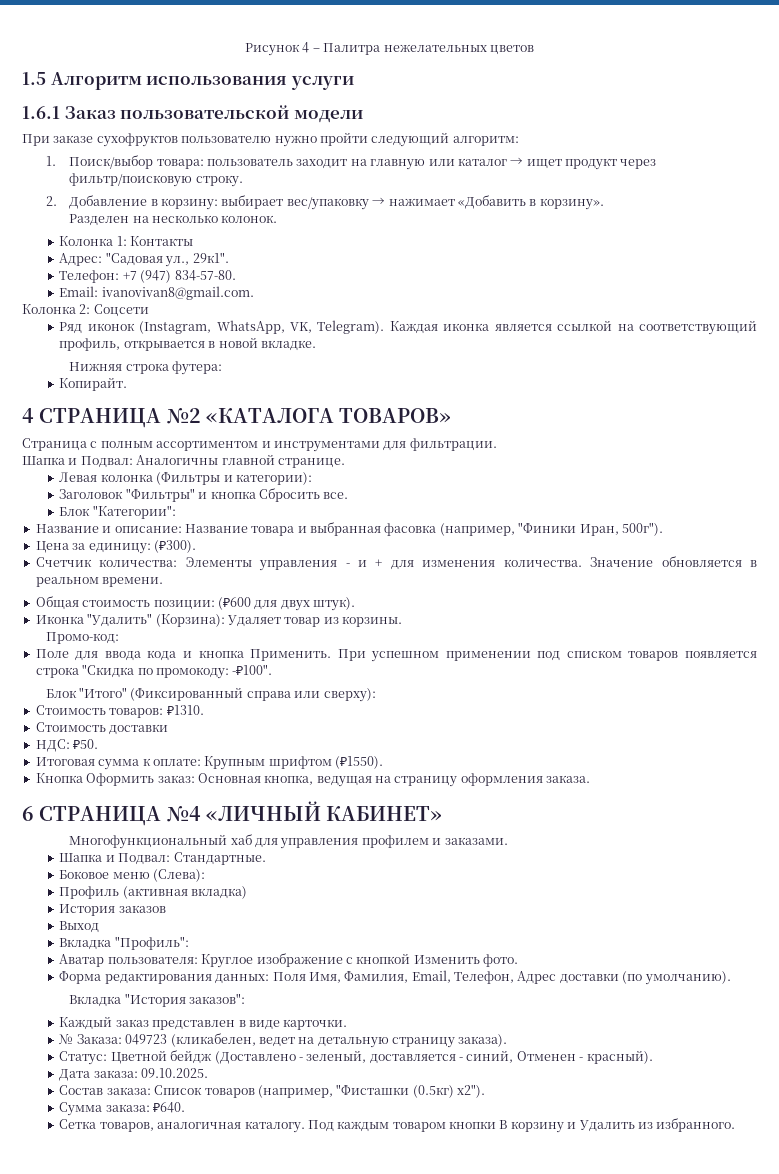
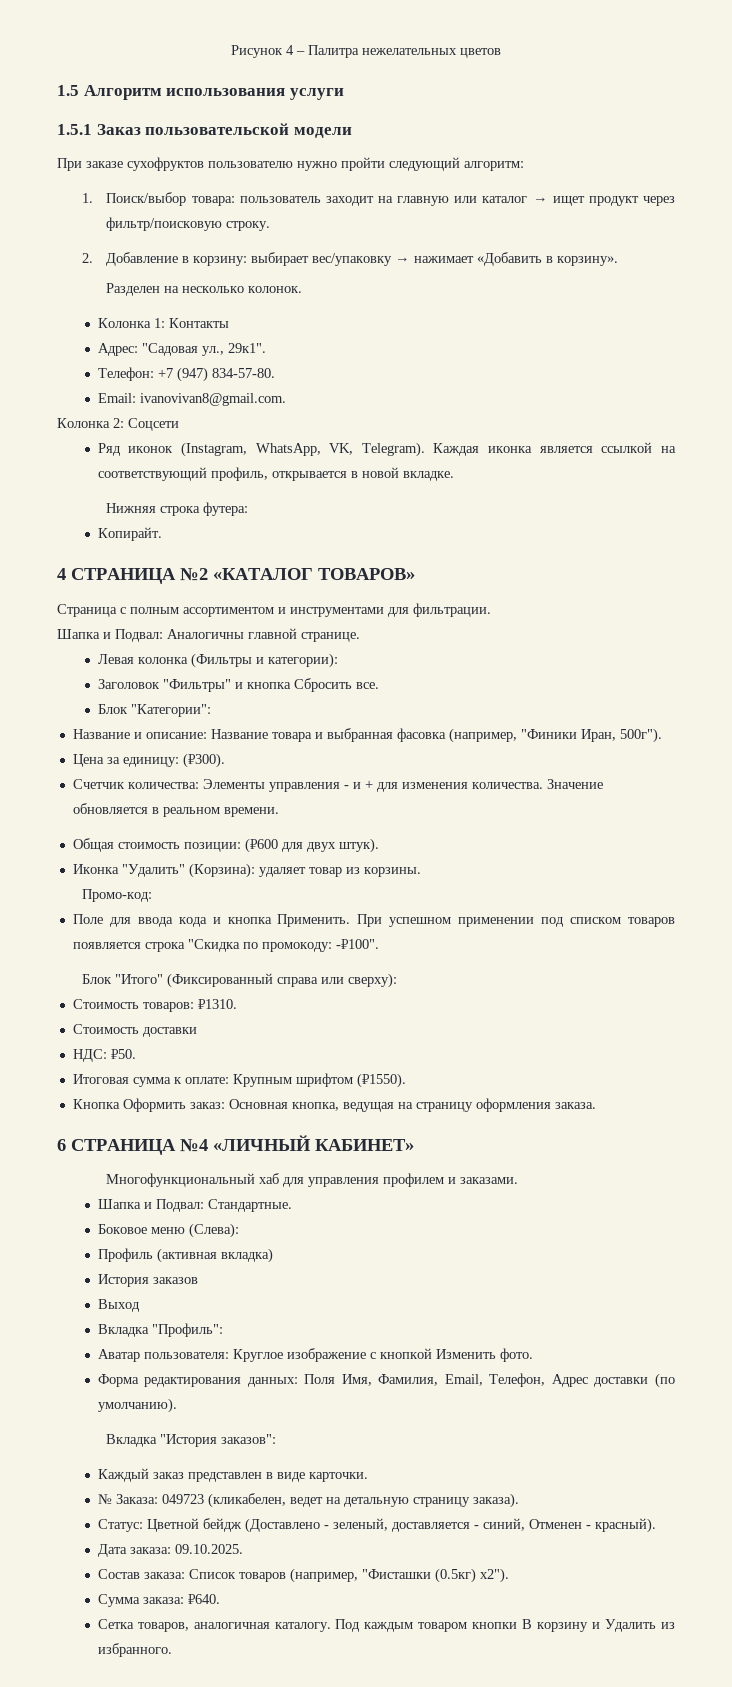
[22,106,60,119] 1.6.1 -> [57,124,92,135] 1.5.1
[205,408,334,423] «КАТАЛОГА -> [213,568,313,580] «КАТАЛОГ
[226,615,281,627] Удаляет -> [258,867,306,877] удаляет

